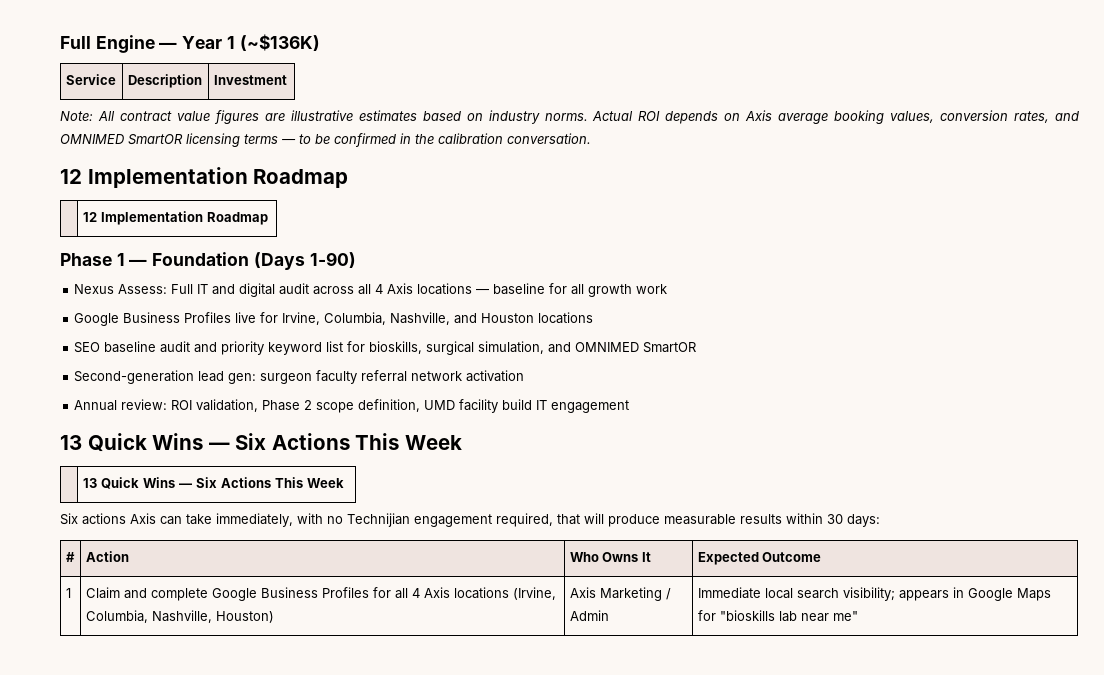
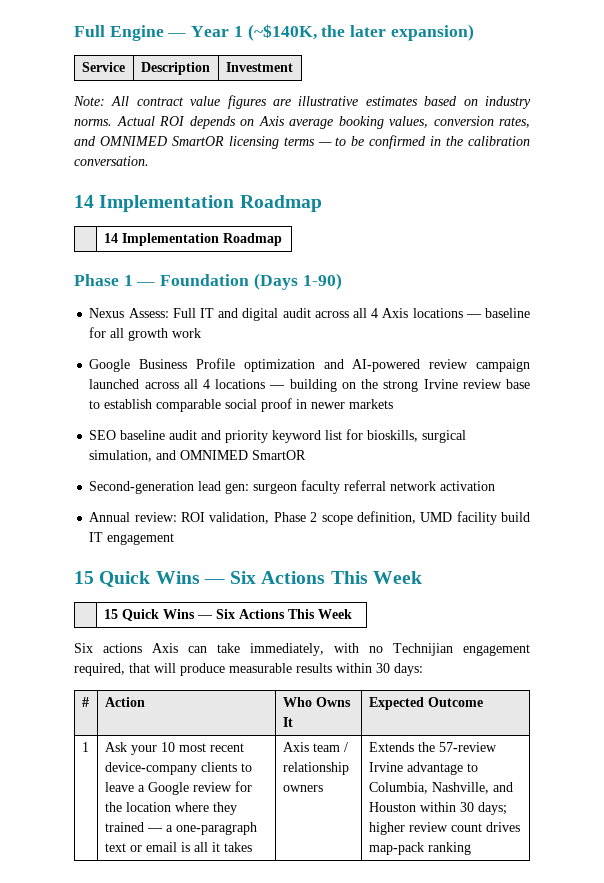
[239,34,320,51] (~$136K) -> [247,24,474,41] (~$140K, the later expansion)
[60,169,82,184] 12 -> [74,195,94,208] 14
[82,212,97,222] 12 -> [103,233,118,243] 14
[184,312,594,325] Profiles live for Irvine, Columbia, Nashville, and Houston locations -> [196,358,530,372] [89,379,531,392] [89,398,394,412] Profile optimization and AI-powered review campaign launched across all 4 locations — building on the strong Irvine review base to establish comparable social proof in newer markets
[60,435,82,450] 13 -> [74,571,94,584] 15
[82,478,97,488] 13 -> [103,609,118,619] 15
[85,587,556,601] [85,610,274,623] [569,587,671,601] [569,610,609,621] [697,587,1051,601] [697,610,858,622] Claim and complete Google Business Profiles for all 4 Axis locations (Irvine, Columbia, Nashville, Houston) | Axis Marketing / Admin | Immediate local search visibility; appears in Google Maps for "bioskills lab near me" -> [104,742,244,755] [104,762,252,775] [104,781,252,795] [104,802,237,815] [104,822,257,835] [104,842,252,852] [282,742,348,752] [282,762,349,775] [282,785,323,792] [368,742,497,752] [368,762,478,775] [368,782,513,794] [368,802,507,815] [368,822,520,835] [368,842,471,855] Ask your 10 most recent device-company clients to leave a Google review for the location where they trained — a one-paragraph text or email is all it takes | Axis team / relationship owners | Extends the 57-review Irvine advantage to Columbia, Nashville, and Houston within 30 days; higher review count drives map-pack ranking

